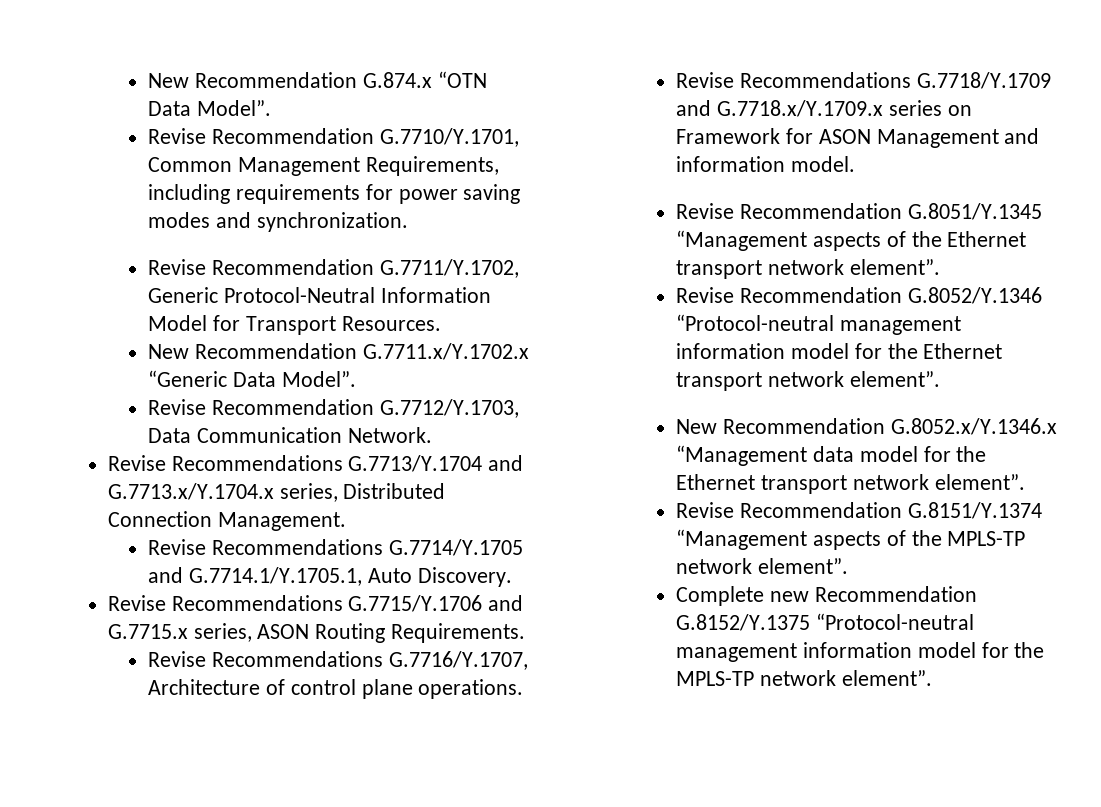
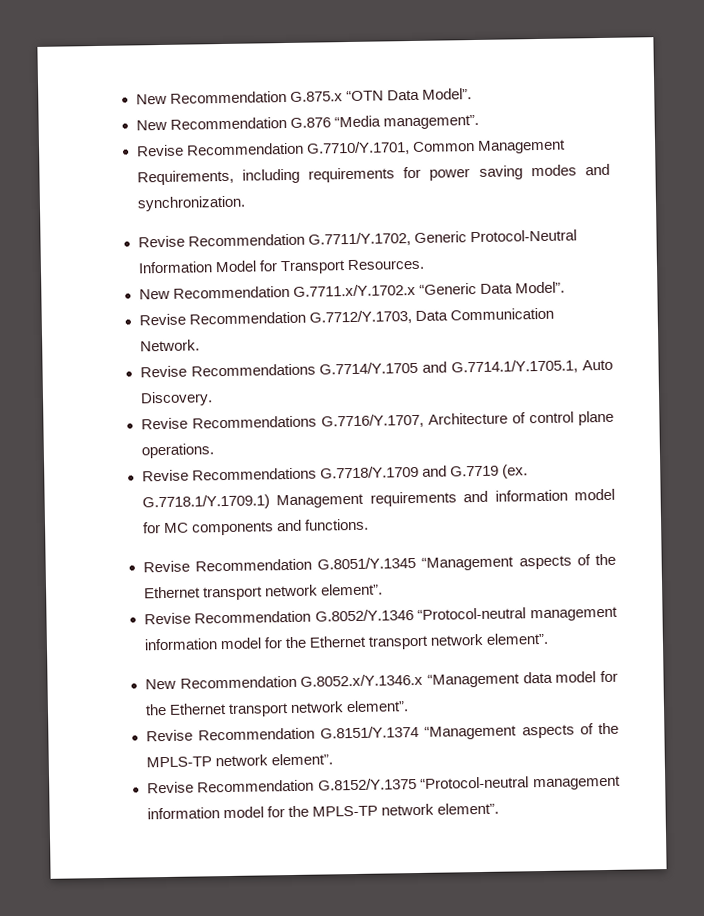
[148,72,432,88] New Recommendation G.874.x -> [135,90,343,105] New Recommendation G.875.x
(271, 108) none -> [135,114,480,131] // New Recommendation G.876 “Media management”.
[107,455,524,472] [107,483,446,502] [107,511,346,531] // Revise Recommendations G.7713/Y.1704 and G.7713.x/Y.1704.x series, Distributed Connection Management. -> (200, 345) none
[107,595,524,612] [107,623,526,643] // Revise Recommendations G.7715/Y.1706 and G.7715.x series, ASON Routing Requirements. -> (213, 399) none
[716,100,972,117] [676,128,1040,148] [676,156,855,172] G.7718.x/Y.1709.x series on Framework for ASON Management and information model. -> [450,464,529,479] [141,488,615,511] [141,518,370,536] G.7719 (ex. G.7718.1/Y.1709.1) Management requirements and information model for MC components and functions.
[676,586,809,606] Complete new -> [146,781,194,794] Revise

